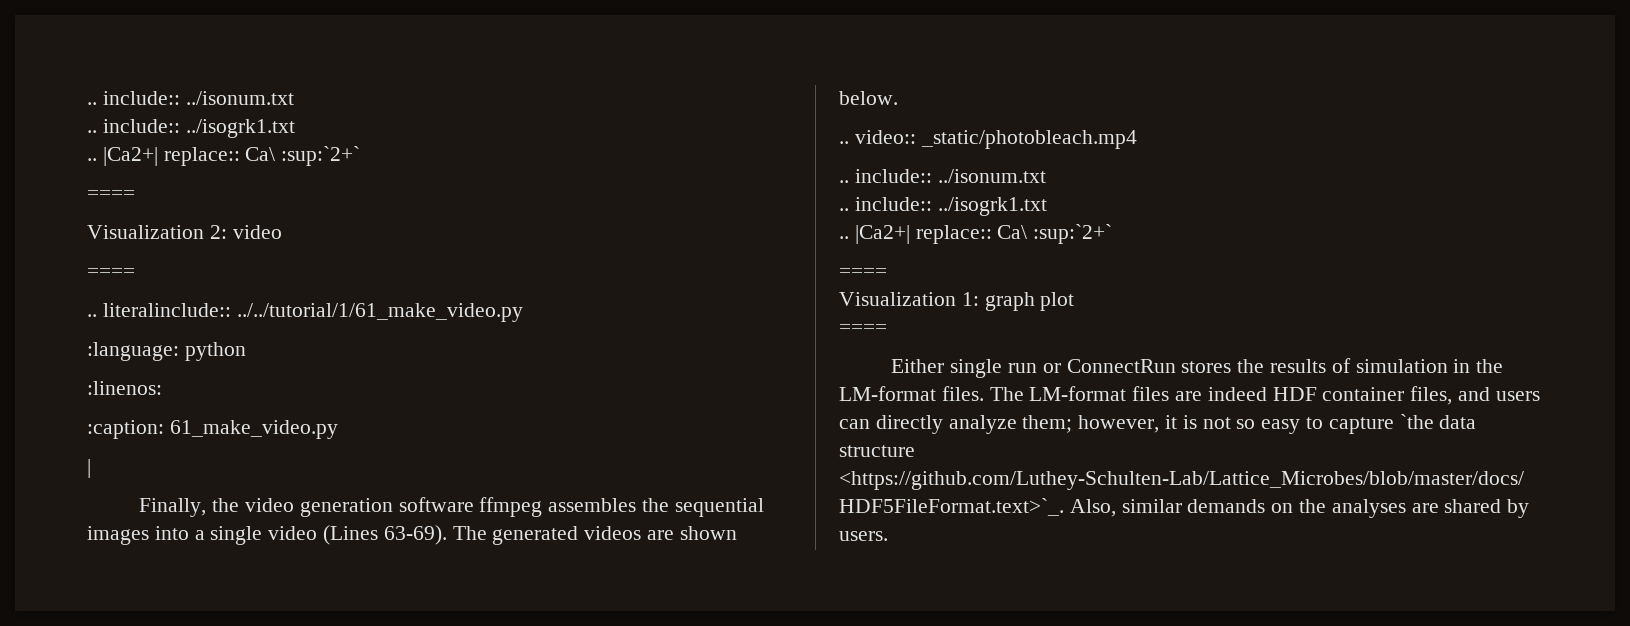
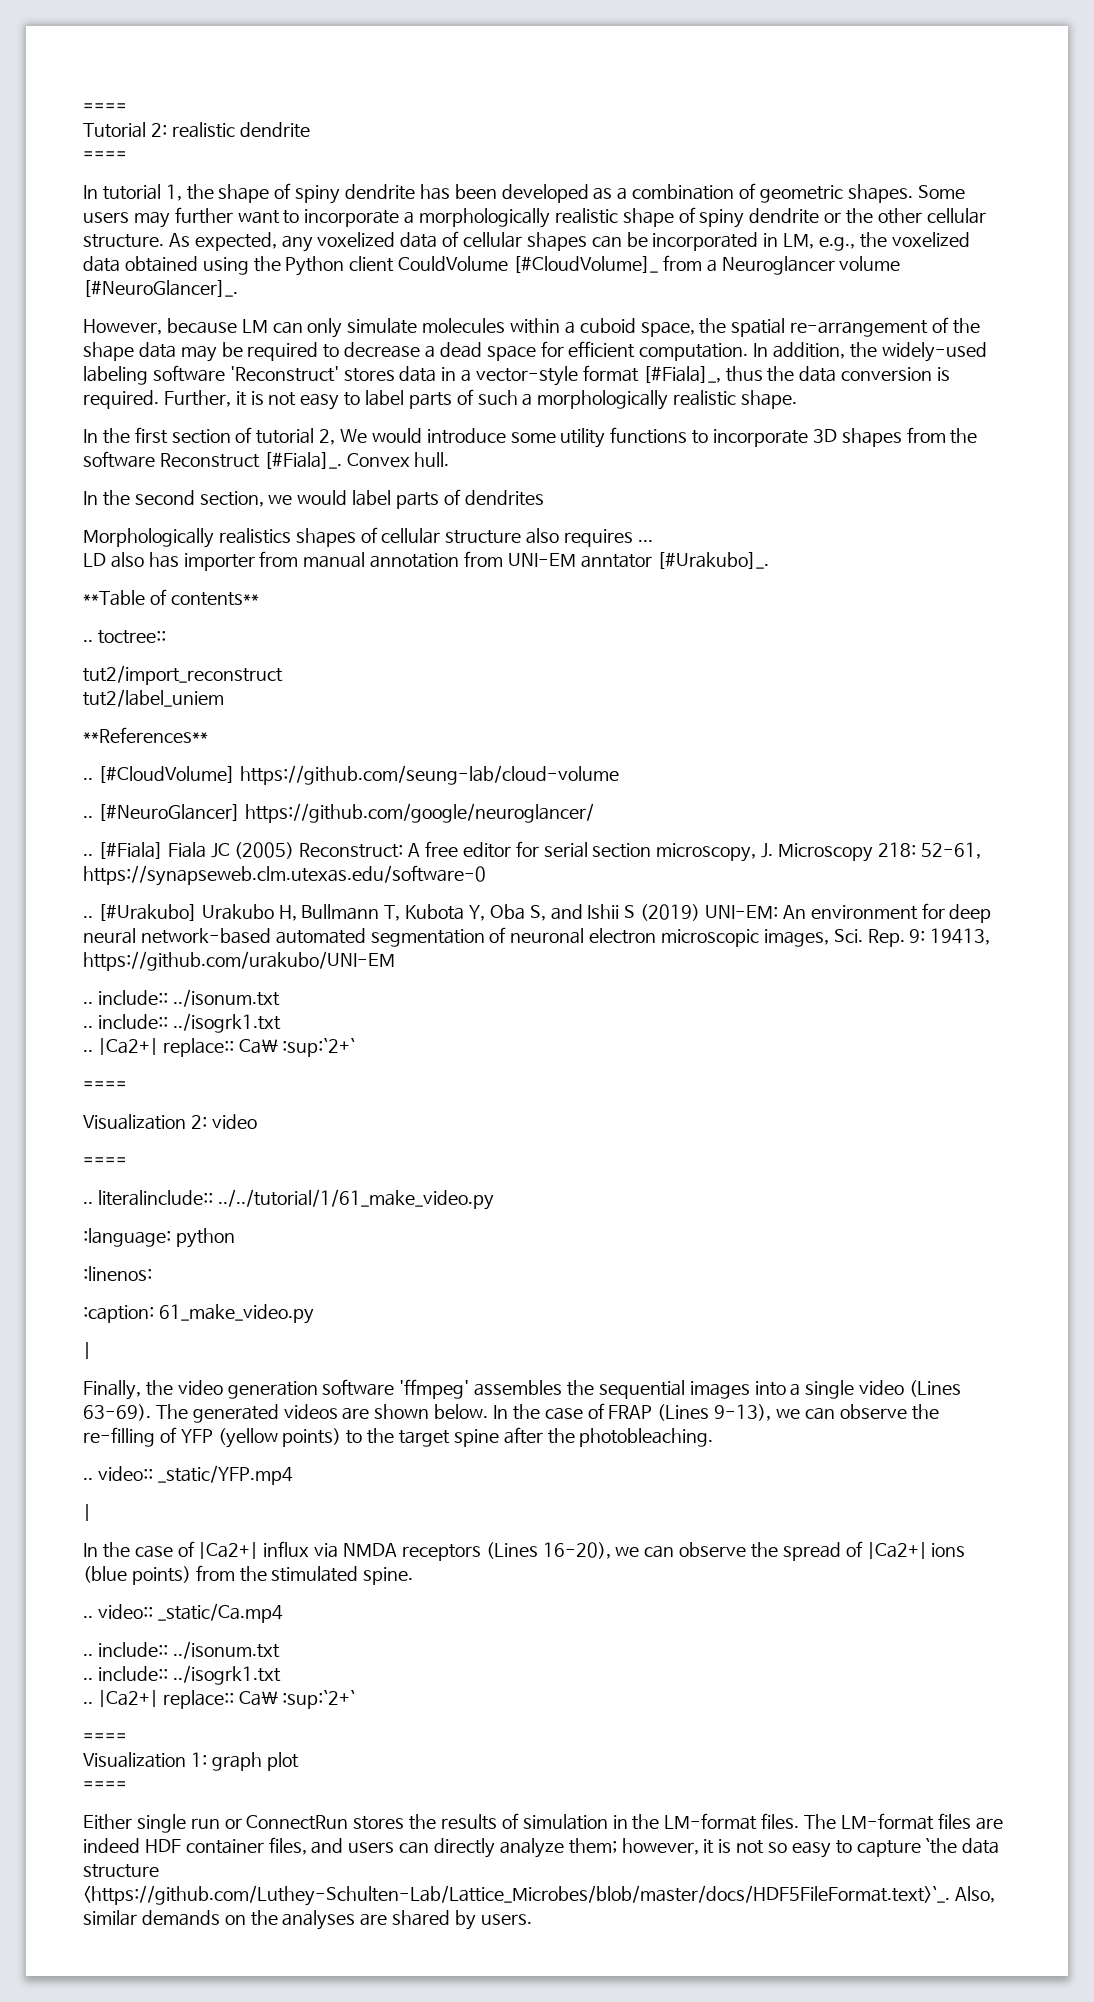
(87, 103) none -> [83,103,127,112] [83,122,310,138] [83,151,127,160] [83,183,965,204] [83,207,986,228] [83,231,970,252] [83,255,901,276] [83,280,238,297] [83,317,980,338] [83,341,987,362] [83,365,951,386] [83,389,798,410] [83,427,978,448] [83,451,450,469] [83,489,544,509] [83,527,653,548] [83,551,769,571] [83,589,259,606] [83,630,166,644] [83,665,283,685] [83,689,224,707] [83,727,208,743] [83,765,619,785] [83,803,594,823] [83,841,981,862] [83,865,486,886] [83,903,992,923] [83,927,991,947] [83,951,395,971] ==== // Tutorial 2: realistic dendrite // ==== // In tutorial 1, the shape of spiny dendrite has been developed as a combination of geometric shapes. Some users may further want to incorporate a morphologically realistic shape of spiny dendrite or the other cellular structure. As expected, any voxelized data of cellular shapes can be incorporated in LM, e.g., the voxelized data obtained using the Python client CouldVolume [#CloudVolume]_ from a Neuroglancer volume [#NeuroGlancer]_. // However, because LM can only simulate molecules within a cuboid space, the spatial re-arrangement of the shape data may be required to decrease a dead space for efficient computation. In addition, the widely-used labeling software 'Reconstruct' stores data in a vector-style format [#Fiala]_, thus the data conversion is required. Further, it is not easy to label parts of such a morphologically realistic shape. // In the first section of tutorial 2, We would introduce some utility functions to incorporate 3D shapes from the software Reconstruct [#Fiala]_. Convex hull. // In the second section, we would label parts of dendrites // Morphologically realistics shapes of cellular structure also requires ... // LD also has importer from manual annotation from UNI-EM anntator [#Urakubo]_. // **Table of contents** // .. toctree:: // tut2/import_reconstruct // tut2/label_uniem // **References** // .. [#CloudVolume] https://github.com/seung-lab/cloud-volume // .. [#NeuroGlancer] https://github.com/google/neuroglancer/ // .. [#Fiala] Fiala JC (2005) Reconstruct: A free editor for serial section microscopy, J. Microscopy 218: 52-61, https://synapseweb.clm.utexas.edu/software-0 // .. [#Urakubo] Urakubo H, Bullmann T, Kubota Y, Oba S, and Ishii S (2019) UNI-EM: An environment for deep neural network-based automated segmentation of neuronal electron microscopic images, Sci. Rep. 9: 19413, https://github.com/urakubo/UNI-EM //
[479,497,543,517] ffmpeg -> [399,1379,470,1399] 'ffmpeg'
[839,130,1137,149] // .. video:: _static/photobleach.mp4 -> [493,1403,939,1421] [83,1427,714,1448] [83,1465,293,1485] [83,1504,91,1521] [83,1541,966,1561] [83,1565,414,1585] [83,1603,283,1623] In the case of FRAP (Lines 9-13), we can observe the re-filling of YFP (yellow points) to the target spine after the photobleaching. // .. video:: _static/YFP.mp4 // | // In the case of |Ca2+| influx via NMDA receptors (Lines 16-20), we can observe the spread of |Ca2+| ions (blue points) from the stimulated spine. // .. video:: _static/Ca.mp4

